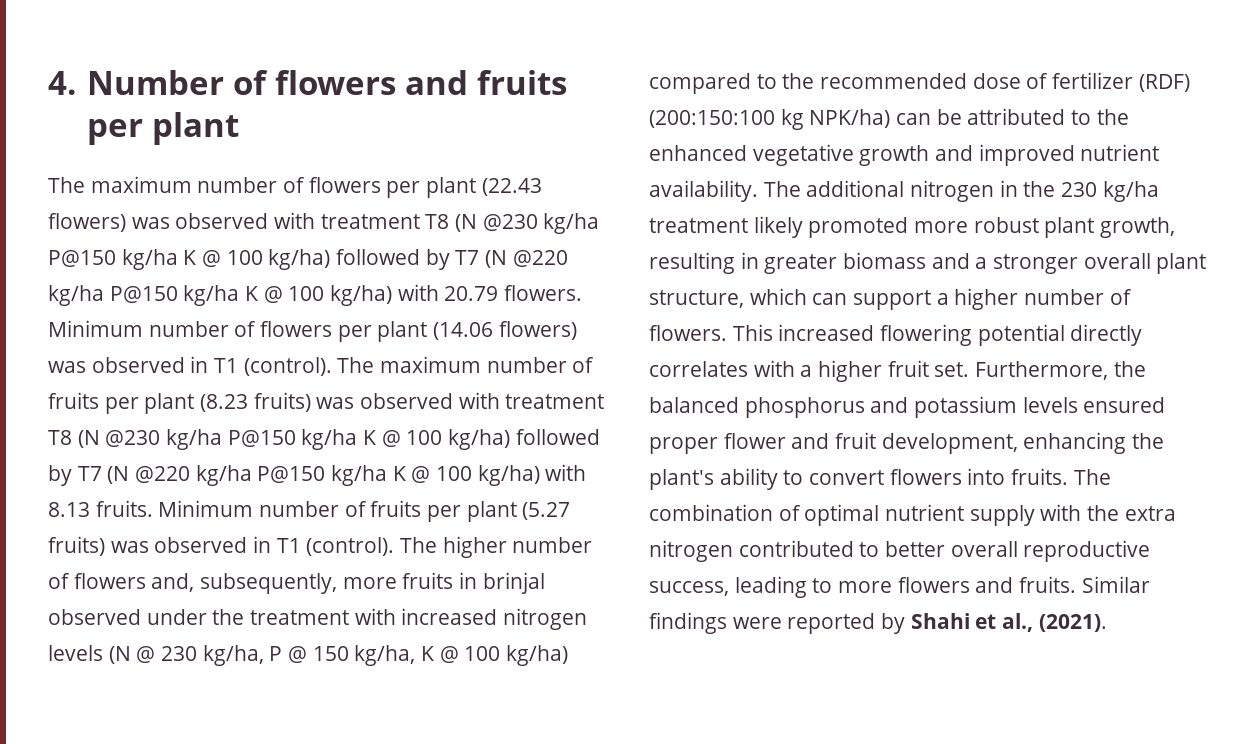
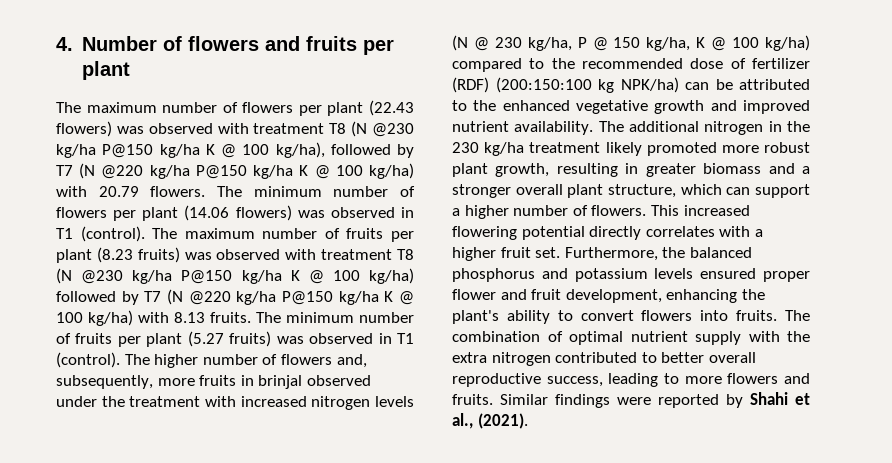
[268,249,331,270] kg/ha) -> [275,142,325,158] kg/ha),
[48,320,143,337] Minimum -> [216,186,322,197] The minimum
[158,500,254,517] Minimum -> [256,312,354,323] The minimum

